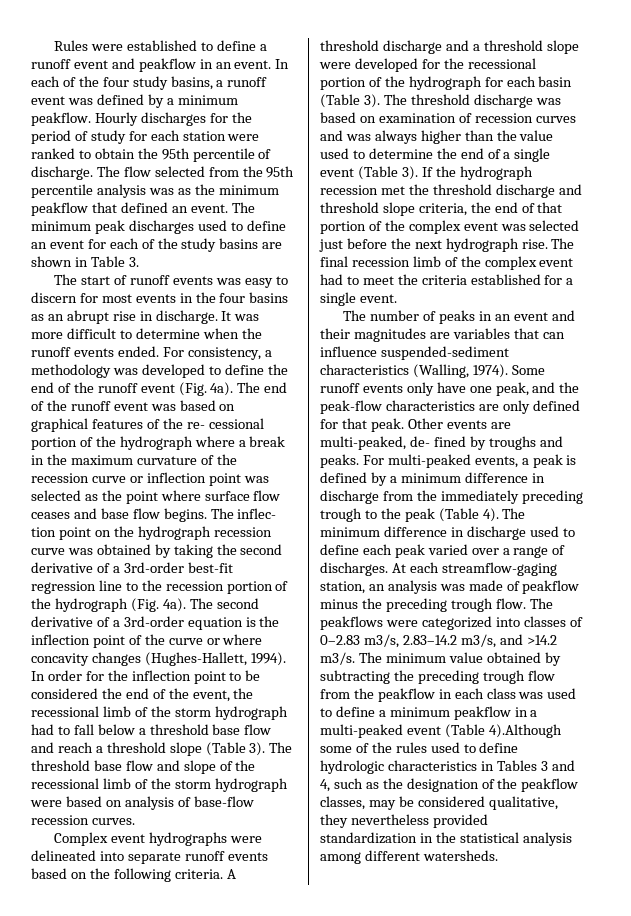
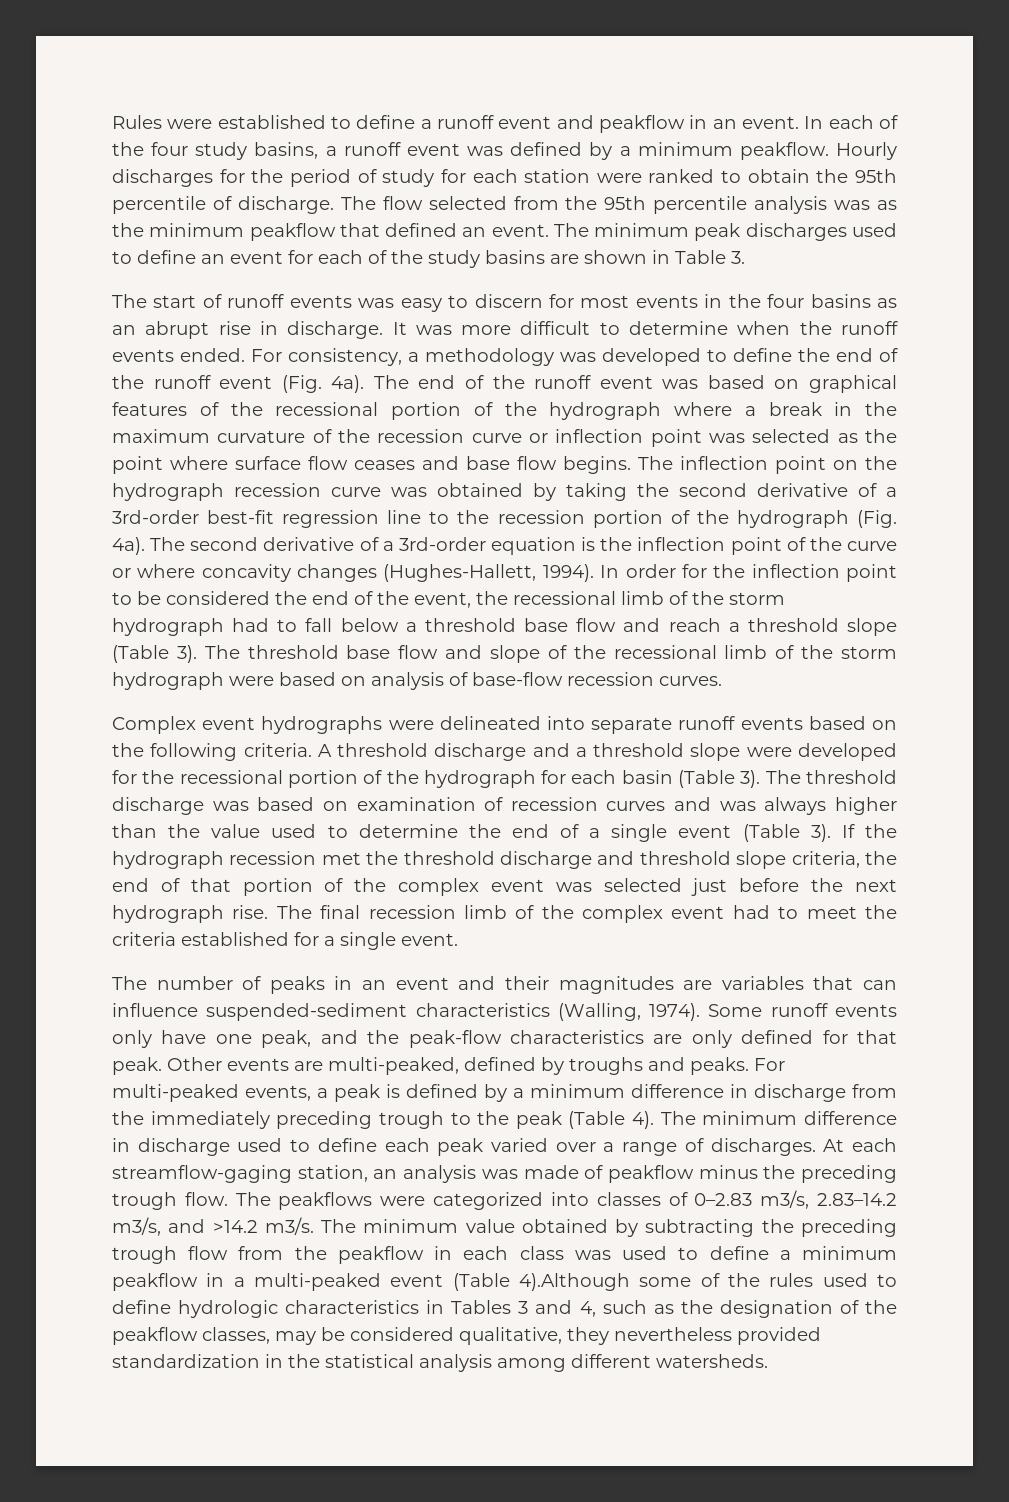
[186,418,264,429] re- cessional -> [275,402,379,416] recessional
[237,508,277,519] [31,527,56,537] inflec- tion -> [680,456,768,470] inflection
[409,436,466,447] de- fined -> [464,1057,536,1071] defined

